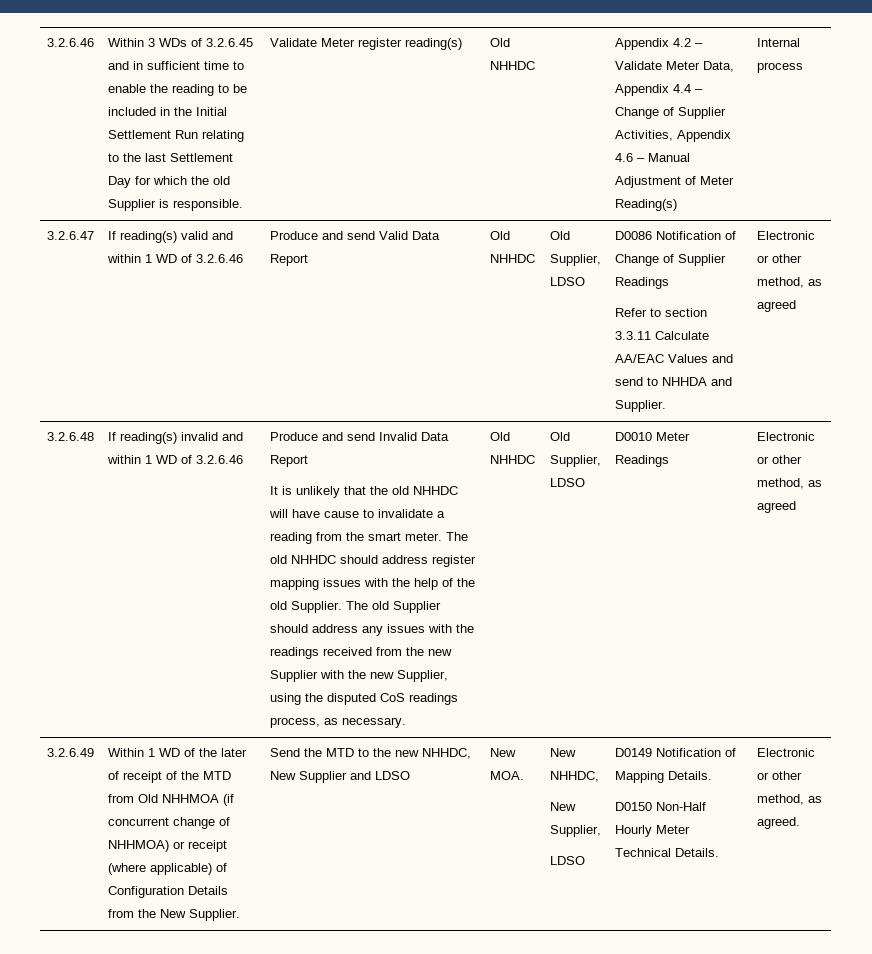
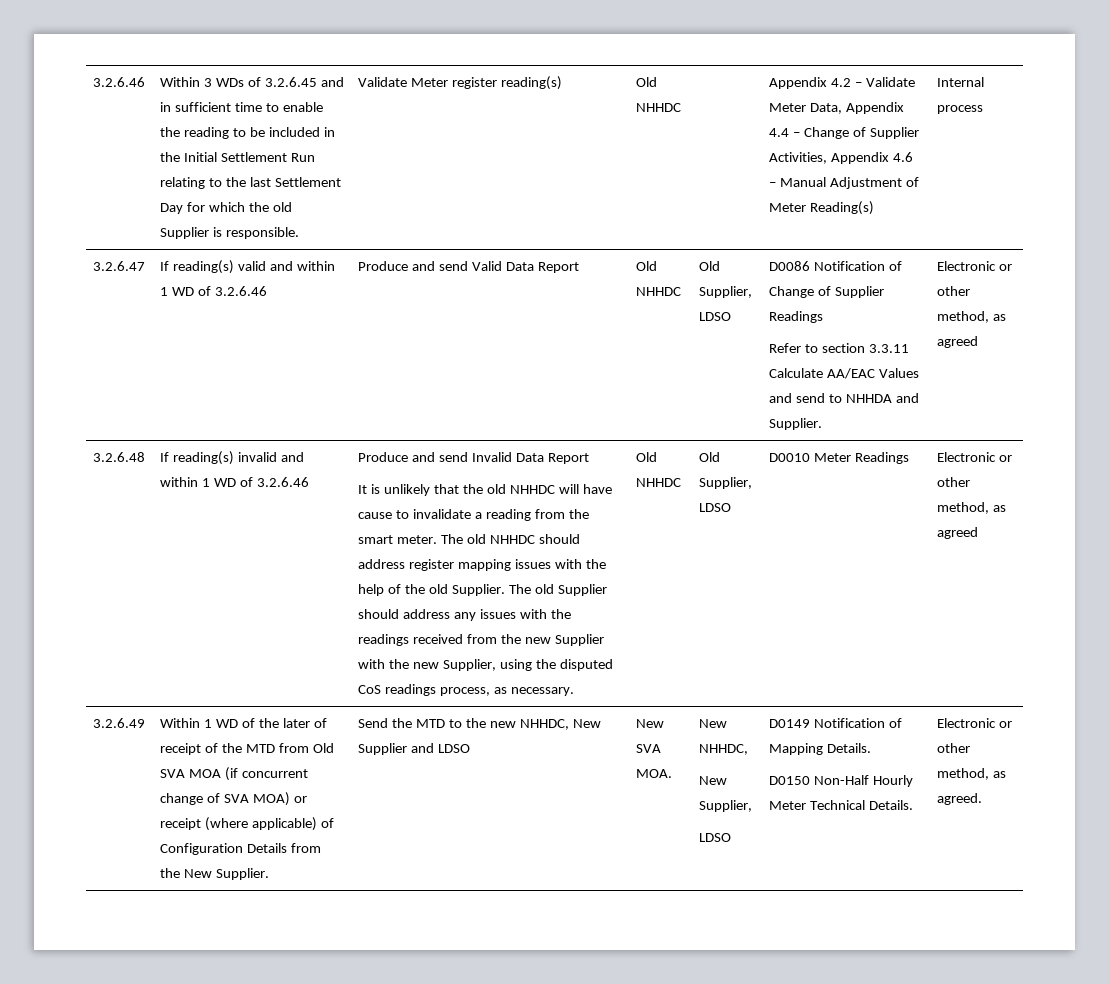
[161,794,219,803] NHHMOA -> [160,769,222,778] SVA MOA
[107,840,169,852] NHHMOA) -> [224,792,291,806] SVA MOA)
(516, 752) none -> [636,744,662,753] SVA

